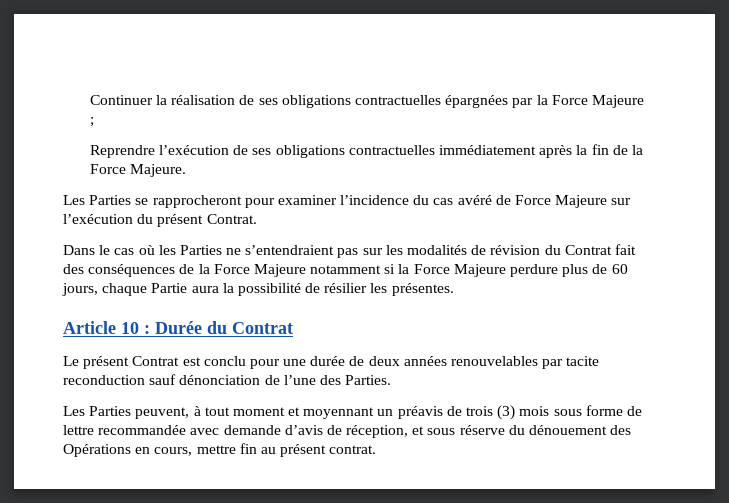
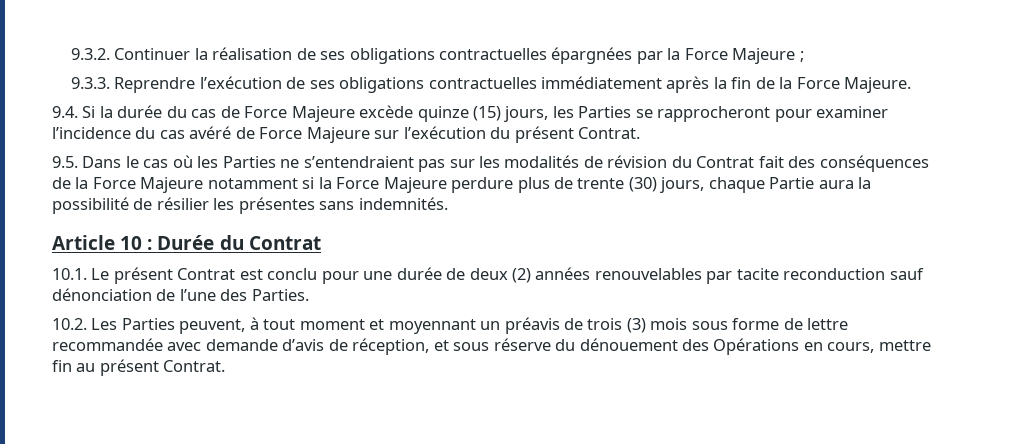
(89, 100) none -> [70,48,110,60] 9.3.2.
(94, 122) none -> [70,77,110,89] 9.3.3.
[63,195,85,205] Les -> [52,105,574,122] 9.4. Si la durée du cas de Force Majeure excède quinze (15) jours, les
(257, 219) none -> [52,156,78,168] 9.5.
[611,264,628,274] 60 -> [577,177,657,192] trente (30)
[391,283,454,296] présentes. -> [238,197,448,214] présentes sans indemnités.
(293, 328) none -> [52,268,87,280] 10.1.
(400, 361) none -> [512,268,532,283] (2)
(392, 380) none -> [52,318,87,330] 10.2.
[329,445,377,454] contrat. -> [163,360,226,372] Contrat.

